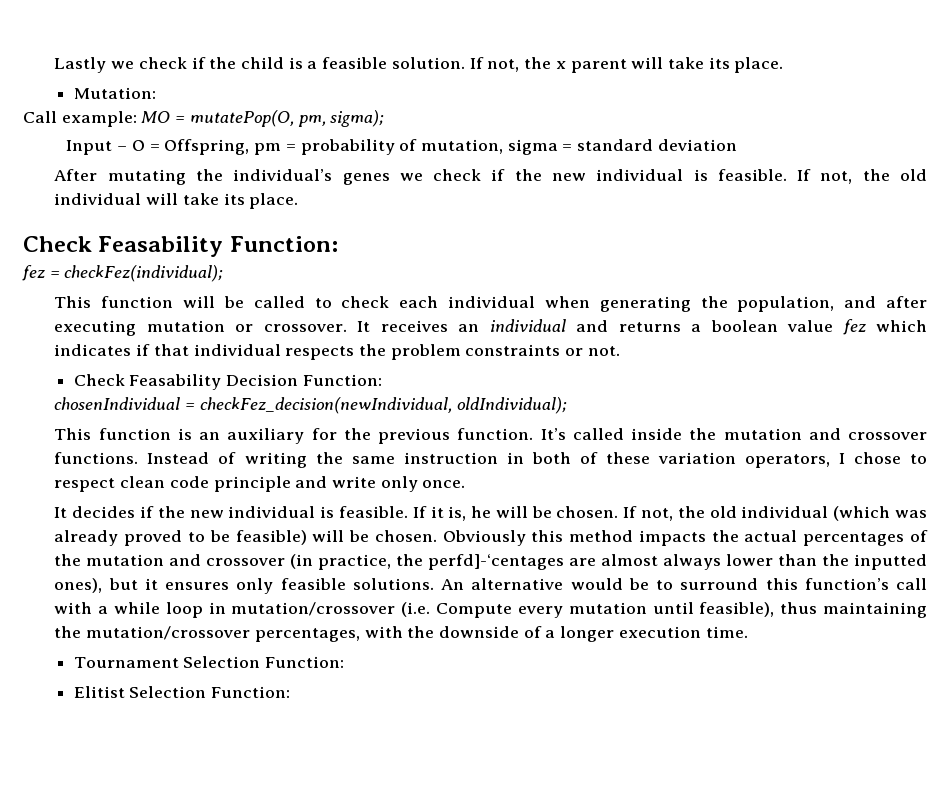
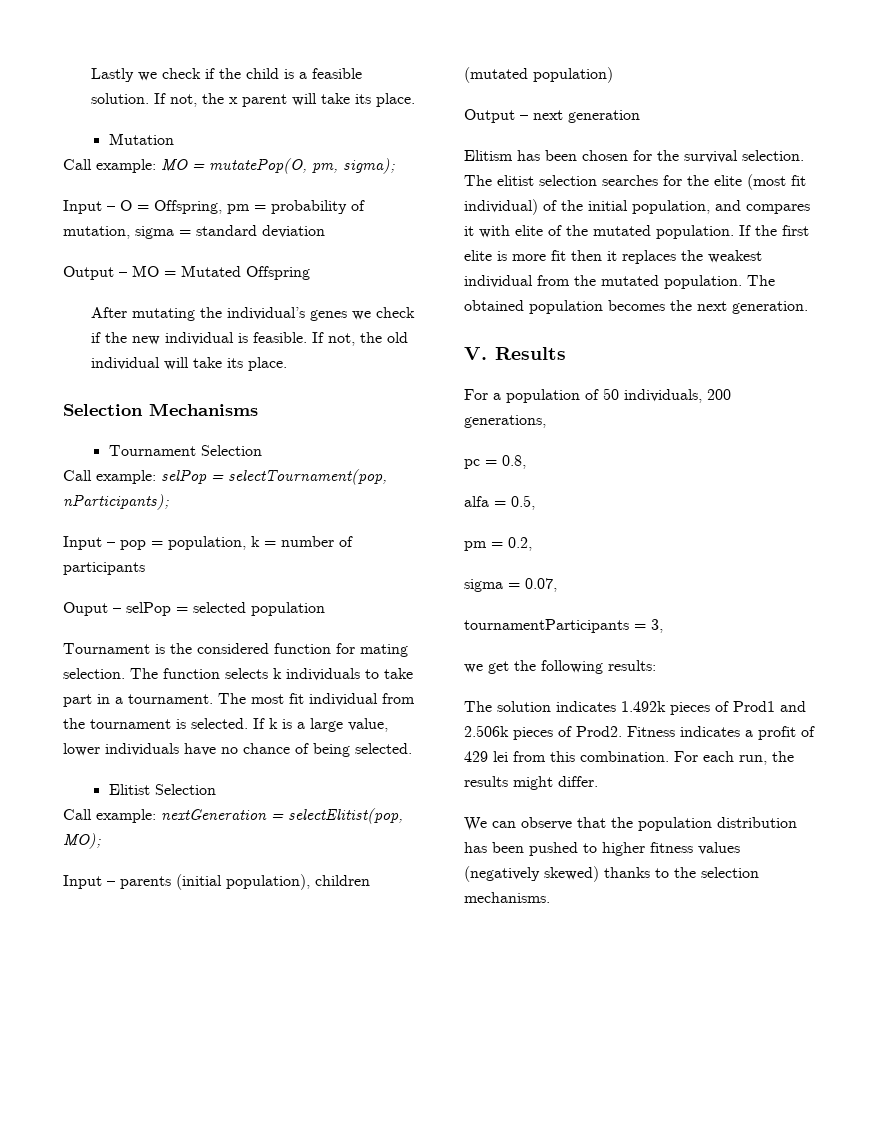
[73,87,156,99] Mutation: -> [108,133,174,145] Mutation
(737, 145) none -> [63,265,310,280] // Output – MO = Mutated Offspring
[23,236,338,257] [22,265,224,282] [54,296,927,312] [54,319,928,336] [54,344,620,360] [73,374,382,390] [54,397,567,414] [54,428,928,444] [54,452,927,468] [54,476,466,492] [54,506,928,521] [54,530,928,546] [54,554,928,570] [54,578,928,594] [54,602,928,618] [54,626,748,642] [73,656,345,668] [73,686,291,698] Check Feasability Function: // fez = checkFez(individual); // This function will be called to check each individual when generating the population, and after executing mutation or crossover. It receives an individual and returns a boolean value fez which indicates if that individual respects the problem constraints or not. // Check Feasability Decision Function: // chosenIndividual = checkFez_decision(newIndividual, oldIndividual); // This function is an auxiliary for the previous function. It’s called inside the mutation and crossover functions. Instead of writing the same instruction in both of these variation operators, I chose to respect clean code principle and write only once. // It decides if the new individual is feasible. If it is, he will be chosen. If not, the old individual (which was already proved to be feasible) will be chosen. Obviously this method impacts the actual percentages of the mutation and crossover (in practice, the perfd]-‘centages are almost always lower than the inputted ones), but it ensures only feasible solutions. An alternative would be to surround this function’s call with a while loop in mutation/crossover (i.e. Compute every mutation until feasible), thus maintaining the mutation/crossover percentages, with the downside of a longer execution time. // Tournament Selection Function: // Elitist Selection Function: -> [63,403,258,416] [108,445,262,456] [63,469,387,485] [63,494,169,510] [63,536,353,550] [63,562,145,575] [63,602,325,616] [63,643,408,657] [63,668,413,681] [63,693,415,707] [63,718,388,732] [63,743,412,757] [108,784,216,795] [63,808,403,824] [63,833,101,849] [63,874,370,890] [464,67,613,83] [464,109,640,123] [464,150,804,163] [464,174,806,190] [464,199,810,215] [464,225,809,239] [464,250,762,264] [464,275,775,289] [464,300,808,314] [464,347,566,360] [464,388,731,403] [464,415,546,428] [464,455,526,469] [464,495,535,510] [464,537,532,551] [464,578,557,592] [464,619,663,633] [464,660,656,674] [464,701,806,715] [464,725,815,740] [464,751,794,765] [464,776,598,790] [464,817,797,831] [464,842,740,856] [464,866,759,882] [464,892,550,903] Selection Mechanisms // Tournament Selection // Call example: selPop = selectTournament(pop, nParticipants); // Input – pop = population, k = number of participants // Ouput – selPop = selected population // Tournament is the considered function for mating selection. The function selects k individuals to take part in a tournament. The most fit individual from the tournament is selected. If k is a large value, lower individuals have no chance of being selected. // Elitist Selection // Call example: nextGeneration = selectElitist(pop, MO); // Input – parents (initial population), children (mutated population) // Output – next generation // Elitism has been chosen for the survival selection. The elitist selection searches for the elite (most fit individual) of the initial population, and compares it with elite of the mutated population. If the first elite is more fit then it replaces the weakest individual from the mutated population. The obtained population becomes the next generation. // V. Results // For a population of 50 individuals, 200 generations, // pc = 0.8, // alfa = 0.5, // pm = 0.2, // sigma = 0.07, // tournamentParticipants = 3, // we get the following results: // The solution indicates 1.492k pieces of Prod1 and 2.506k pieces of Prod2. Fitness indicates a profit of 429 lei from this combination. For each run, the results might differ. // We can observe that the population distribution has been pushed to higher fitness values (negatively skewed) thanks to the selection mechanisms.

